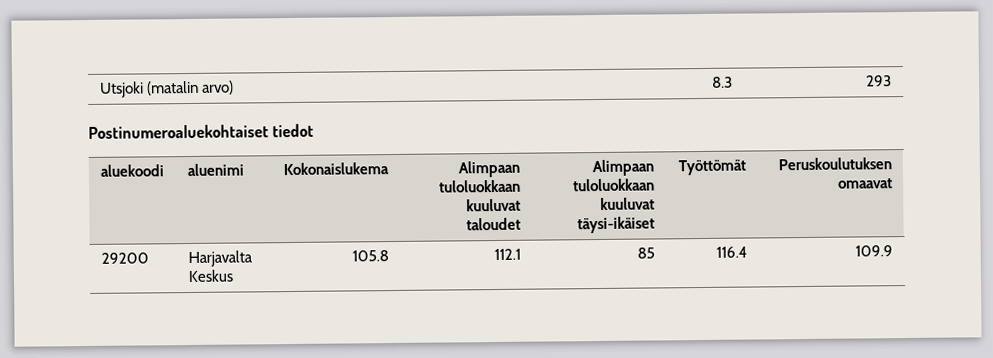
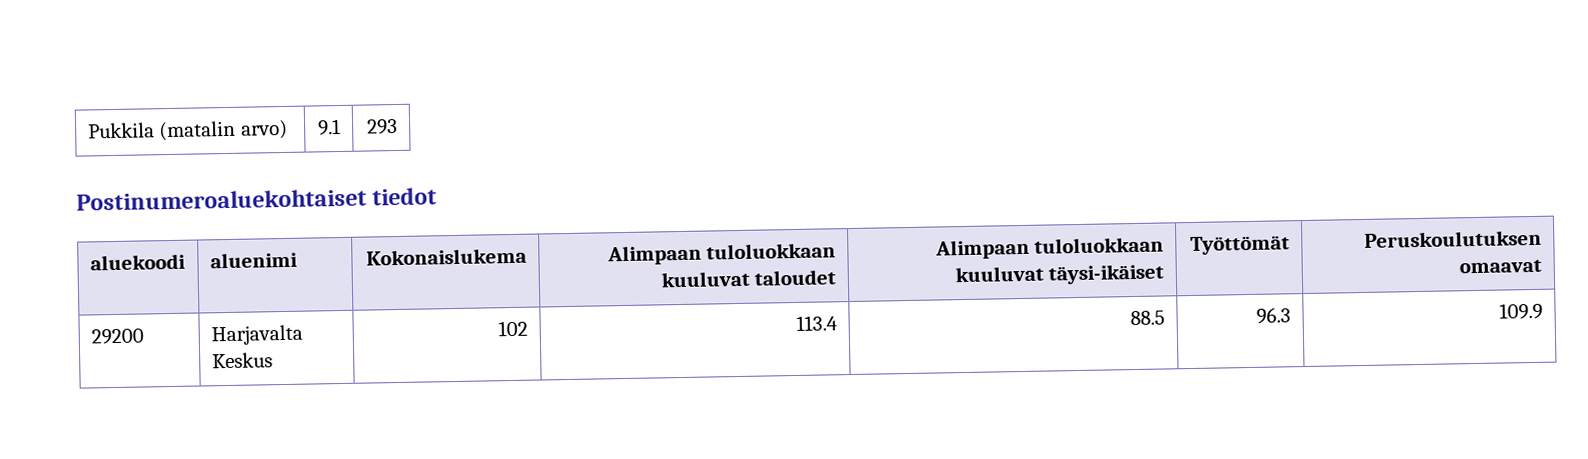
[99,81,144,98] Utsjoki -> [87,122,155,139] Pukkila
[712,76,734,88] 8.3 -> [317,118,342,136] 9.1
[352,250,390,262] [494,248,522,261] [637,247,656,259] [716,246,748,258] 105.8 | 112.1 | 85 | 116.4 -> [498,320,529,337] [796,315,839,331] [1130,310,1166,326] [1256,307,1292,324] 102 | 113.4 | 88.5 | 96.3

